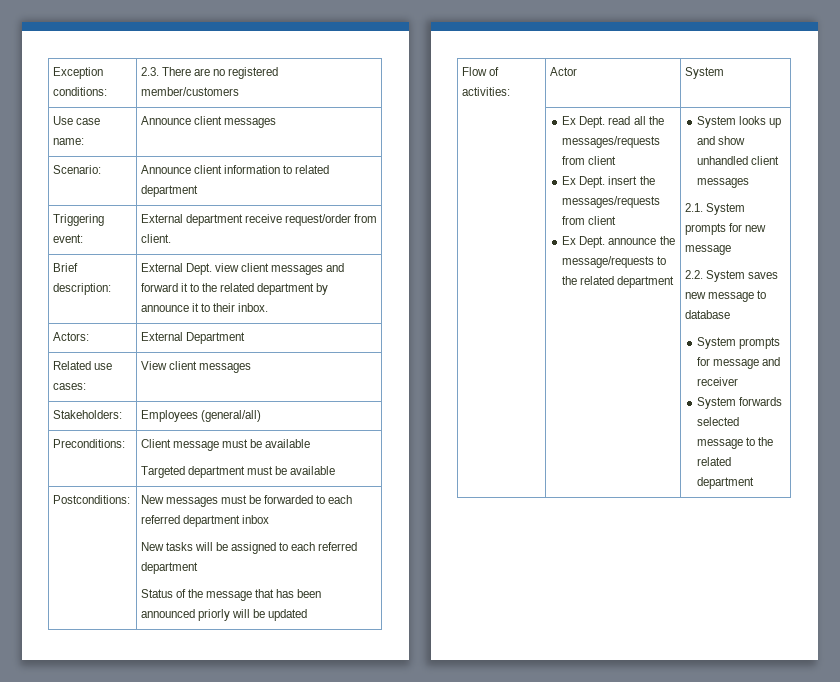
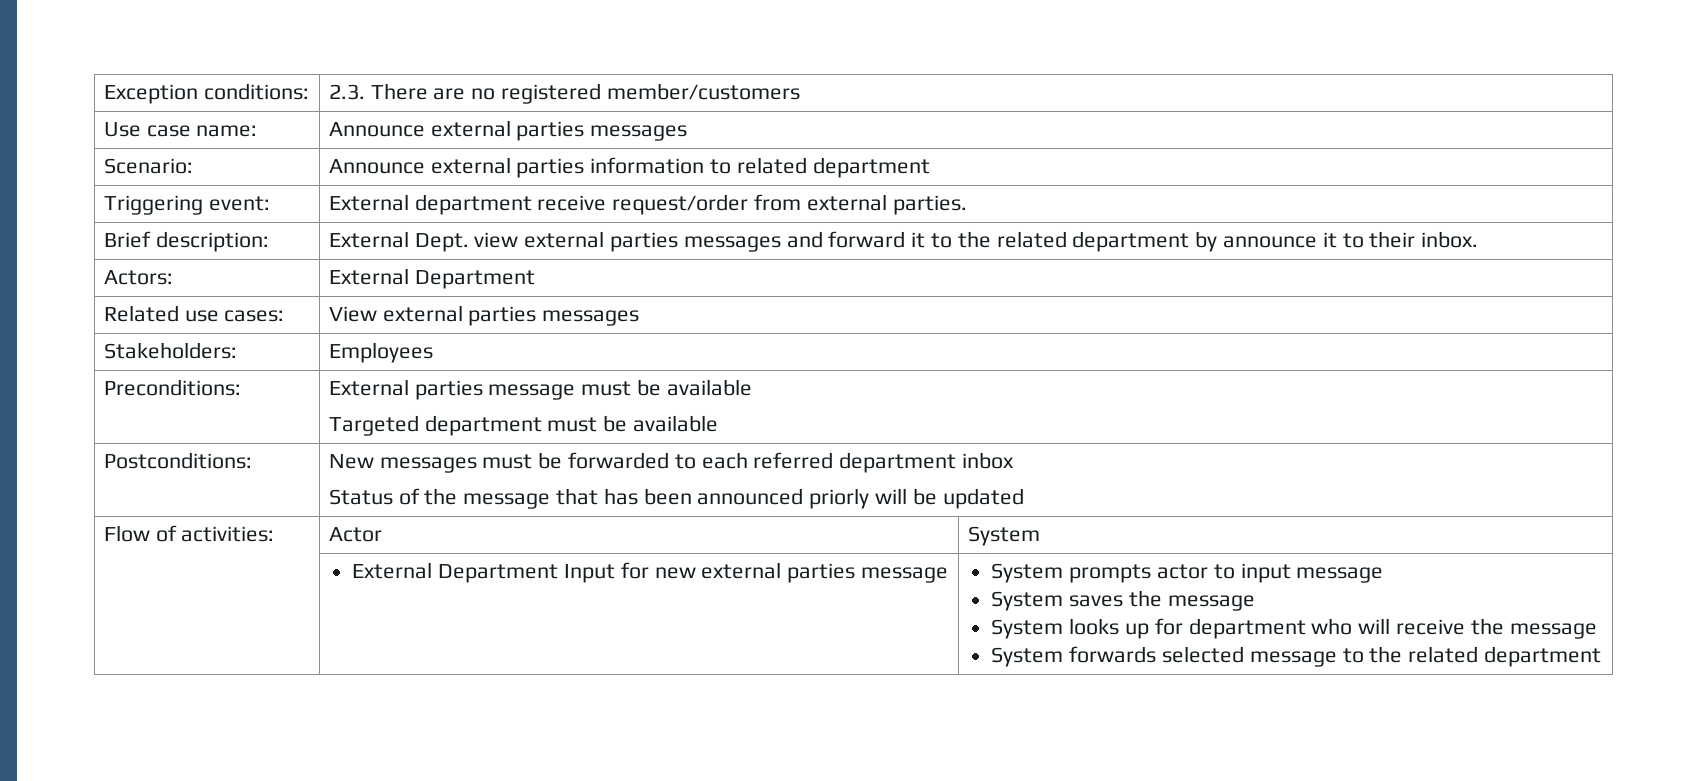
[193,116,222,125] client -> [430,120,585,141] external parties
[193,165,222,174] client -> [430,157,585,178] external parties
[140,234,171,243] client. -> [806,194,967,215] external parties.
[240,263,269,272] client -> [524,231,678,252] external parties
[168,361,197,370] client -> [382,305,537,326] external parties
[200,410,261,422] (general/all) -> (433, 352) none
[140,439,171,448] Client -> [328,379,483,400] External parties
[140,542,358,554] [140,562,198,574] // New tasks will be assigned to each referred department -> (1015, 460) none
[562,116,664,128] [562,136,661,148] [562,156,617,165] [562,176,655,188] [562,196,661,208] [562,216,617,225] [562,236,675,248] [562,256,667,268] [562,276,675,288] [697,116,782,128] [697,136,746,145] [697,156,780,165] [697,178,750,188] [684,203,745,215] [684,223,766,235] [684,245,731,255] [684,270,778,282] [684,290,766,302] [684,310,730,319] [697,337,781,349] [697,357,781,369] [697,377,739,386] Ex Dept. read all the messages/requests from client // Ex Dept. insert the messages/requests from client // Ex Dept. announce the message/requests to the related department | System looks up and show unhandled client messages // 2.1. System prompts for new message // 2.2. System saves new message to database // System prompts for message and receiver -> [352,562,949,583] [991,563,1384,583] [991,590,1255,611] [991,618,1597,639] External Department Input for new external parties message | System prompts actor to input message // System saves the message // System looks up for department who will receive the message

